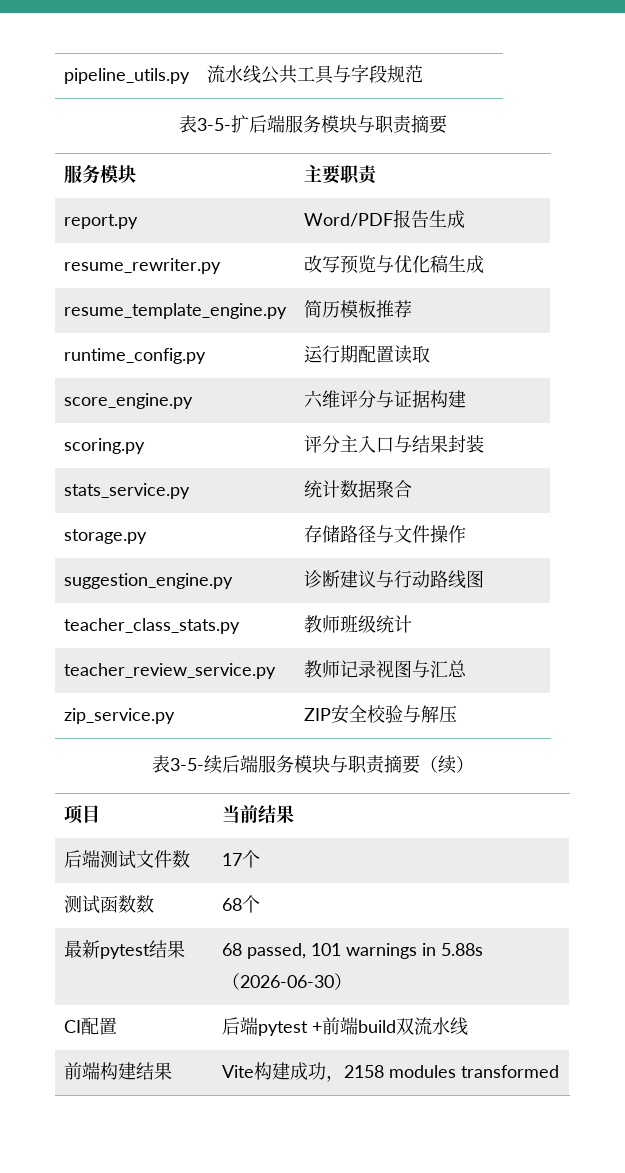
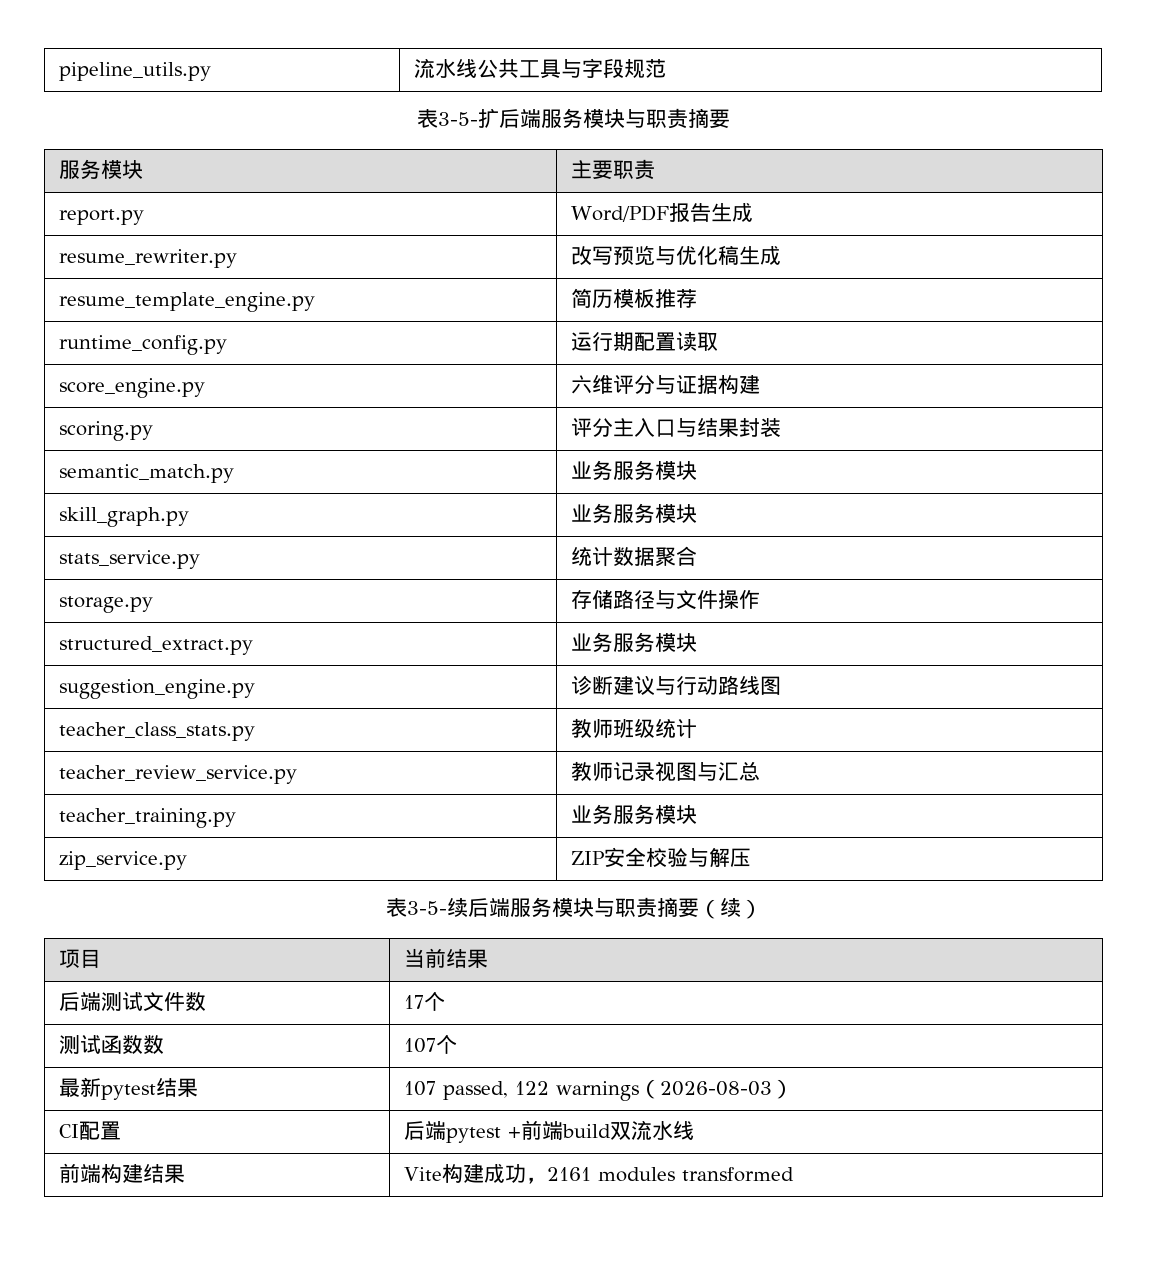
(484, 444) none -> [59,464,235,483] [571,460,698,480] [59,507,190,527] [571,503,698,523] // semantic_match.py | 业务服务模块 // skill_graph.py | 业务服务模块
(466, 534) none -> [59,636,254,655] [571,632,698,652] // structured_extract.py | 业务服务模块
(467, 669) none -> [59,808,237,828] [571,804,698,824] // teacher_training.py | 业务服务模块
[221,898,242,911] 68 -> [404,1038,437,1053] 107
[221,943,483,959] [221,973,334,990] 68 passed, 101 warnings in 5.88s（2026-06-30 -> [404,1079,773,1101] 107 passed, 122 warnings（2026-08-03
[343,1065,384,1078] 2158 -> [547,1167,592,1181] 2161

